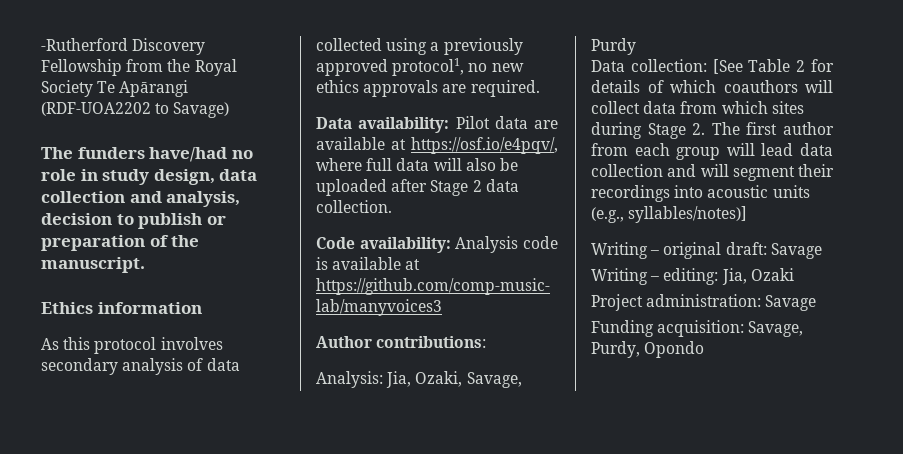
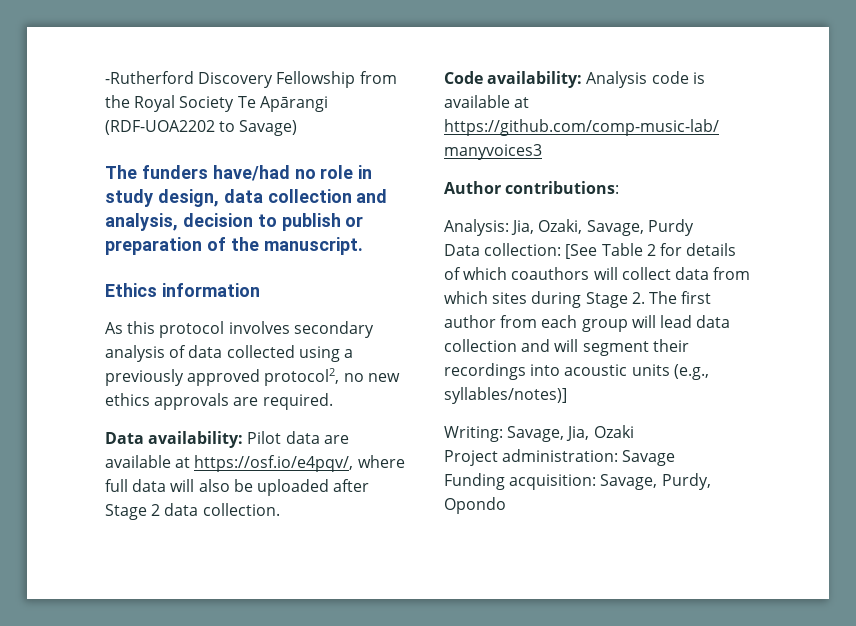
[392,58,465,76] protocol1, -> [264,368,340,386] protocol2,
[591,242,822,259] [591,268,719,285] Writing – original draft: Savage // Writing – editing: -> [444,426,565,442] Writing: Savage,

